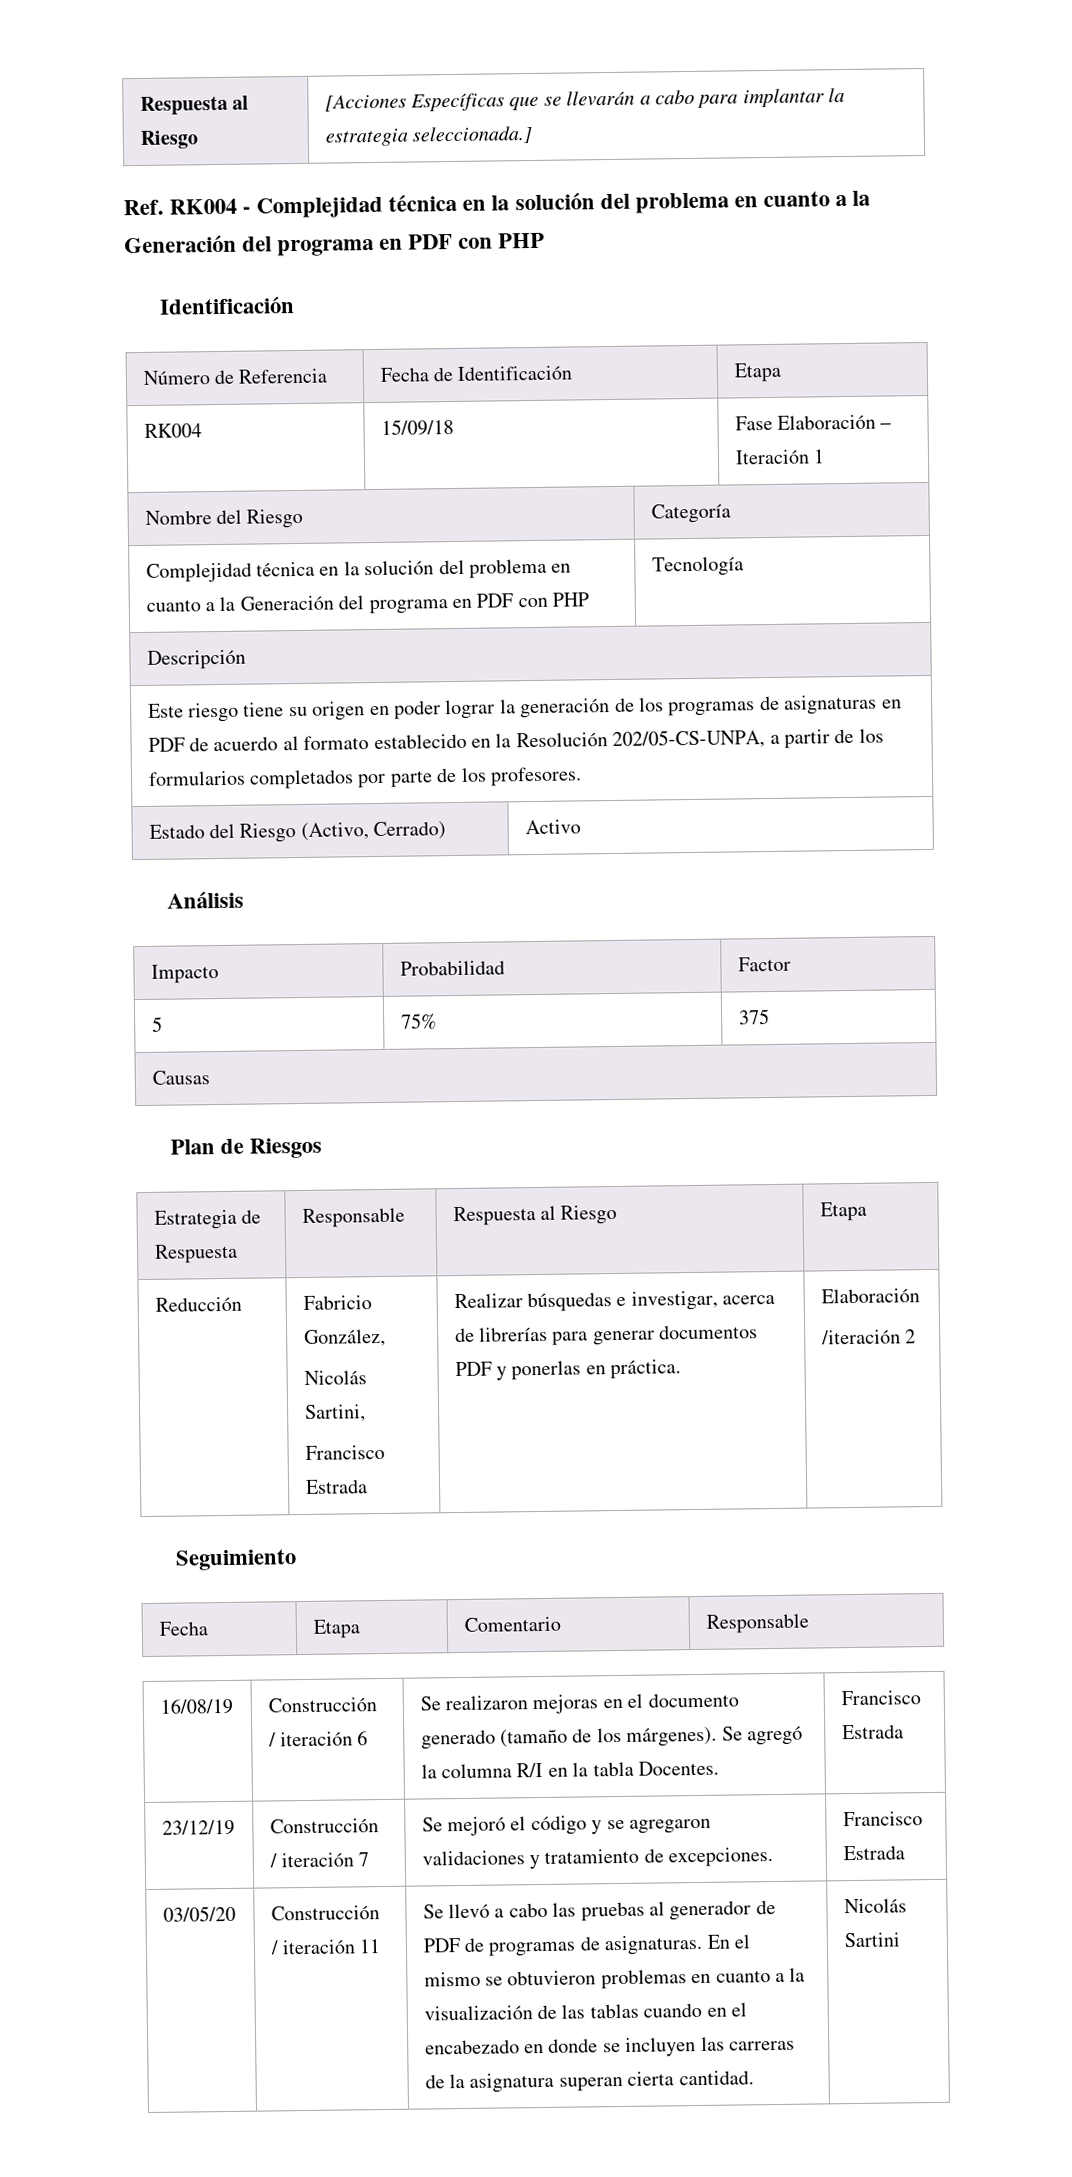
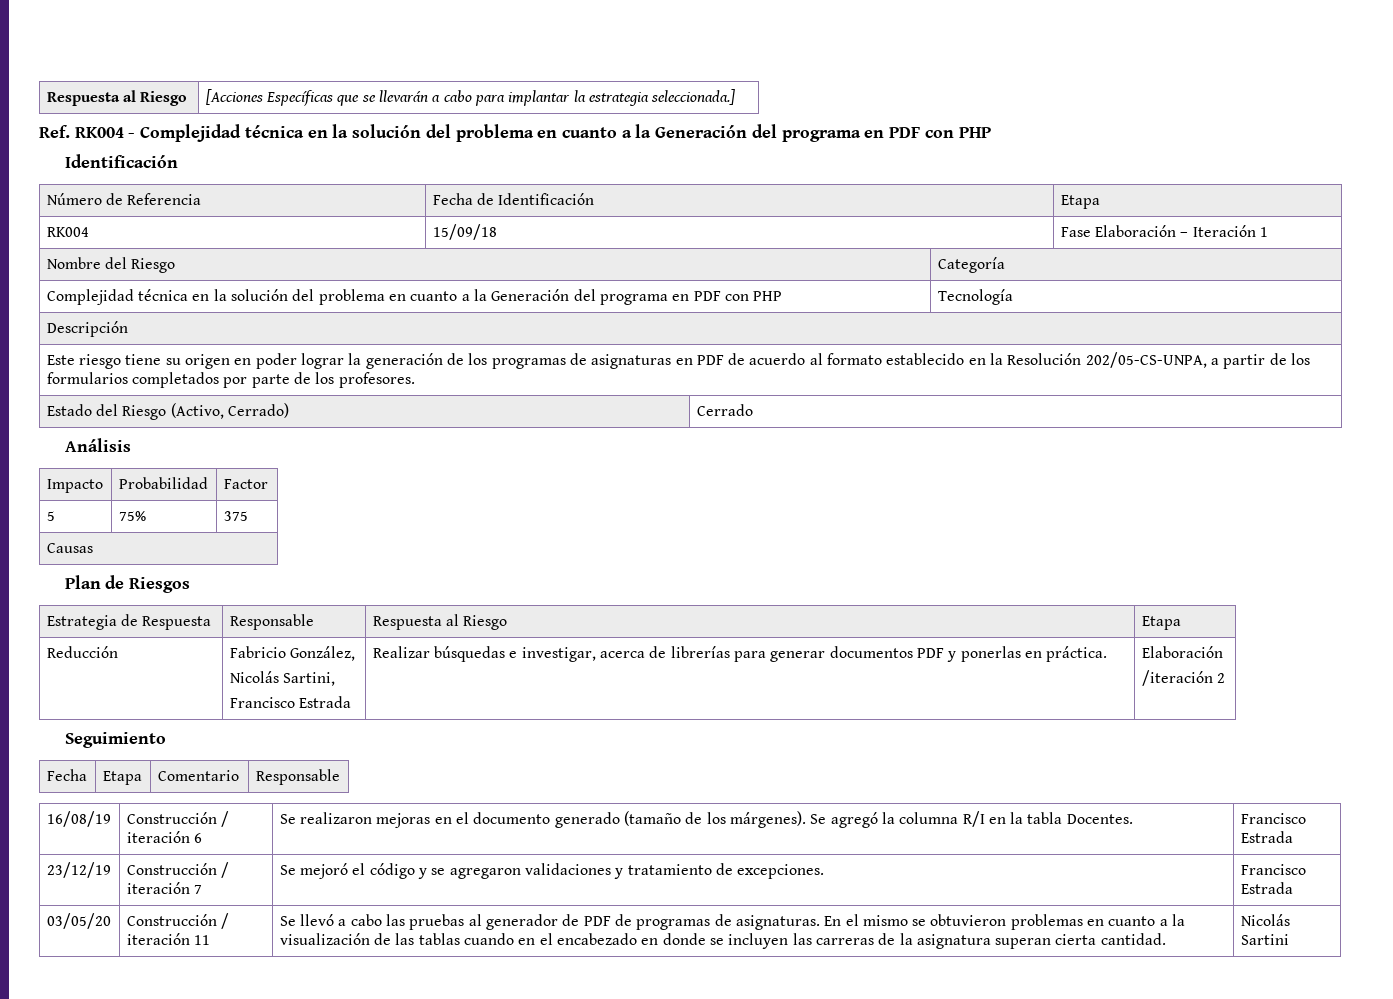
[524,819,581,835] Activo -> [696,404,753,416] Cerrado

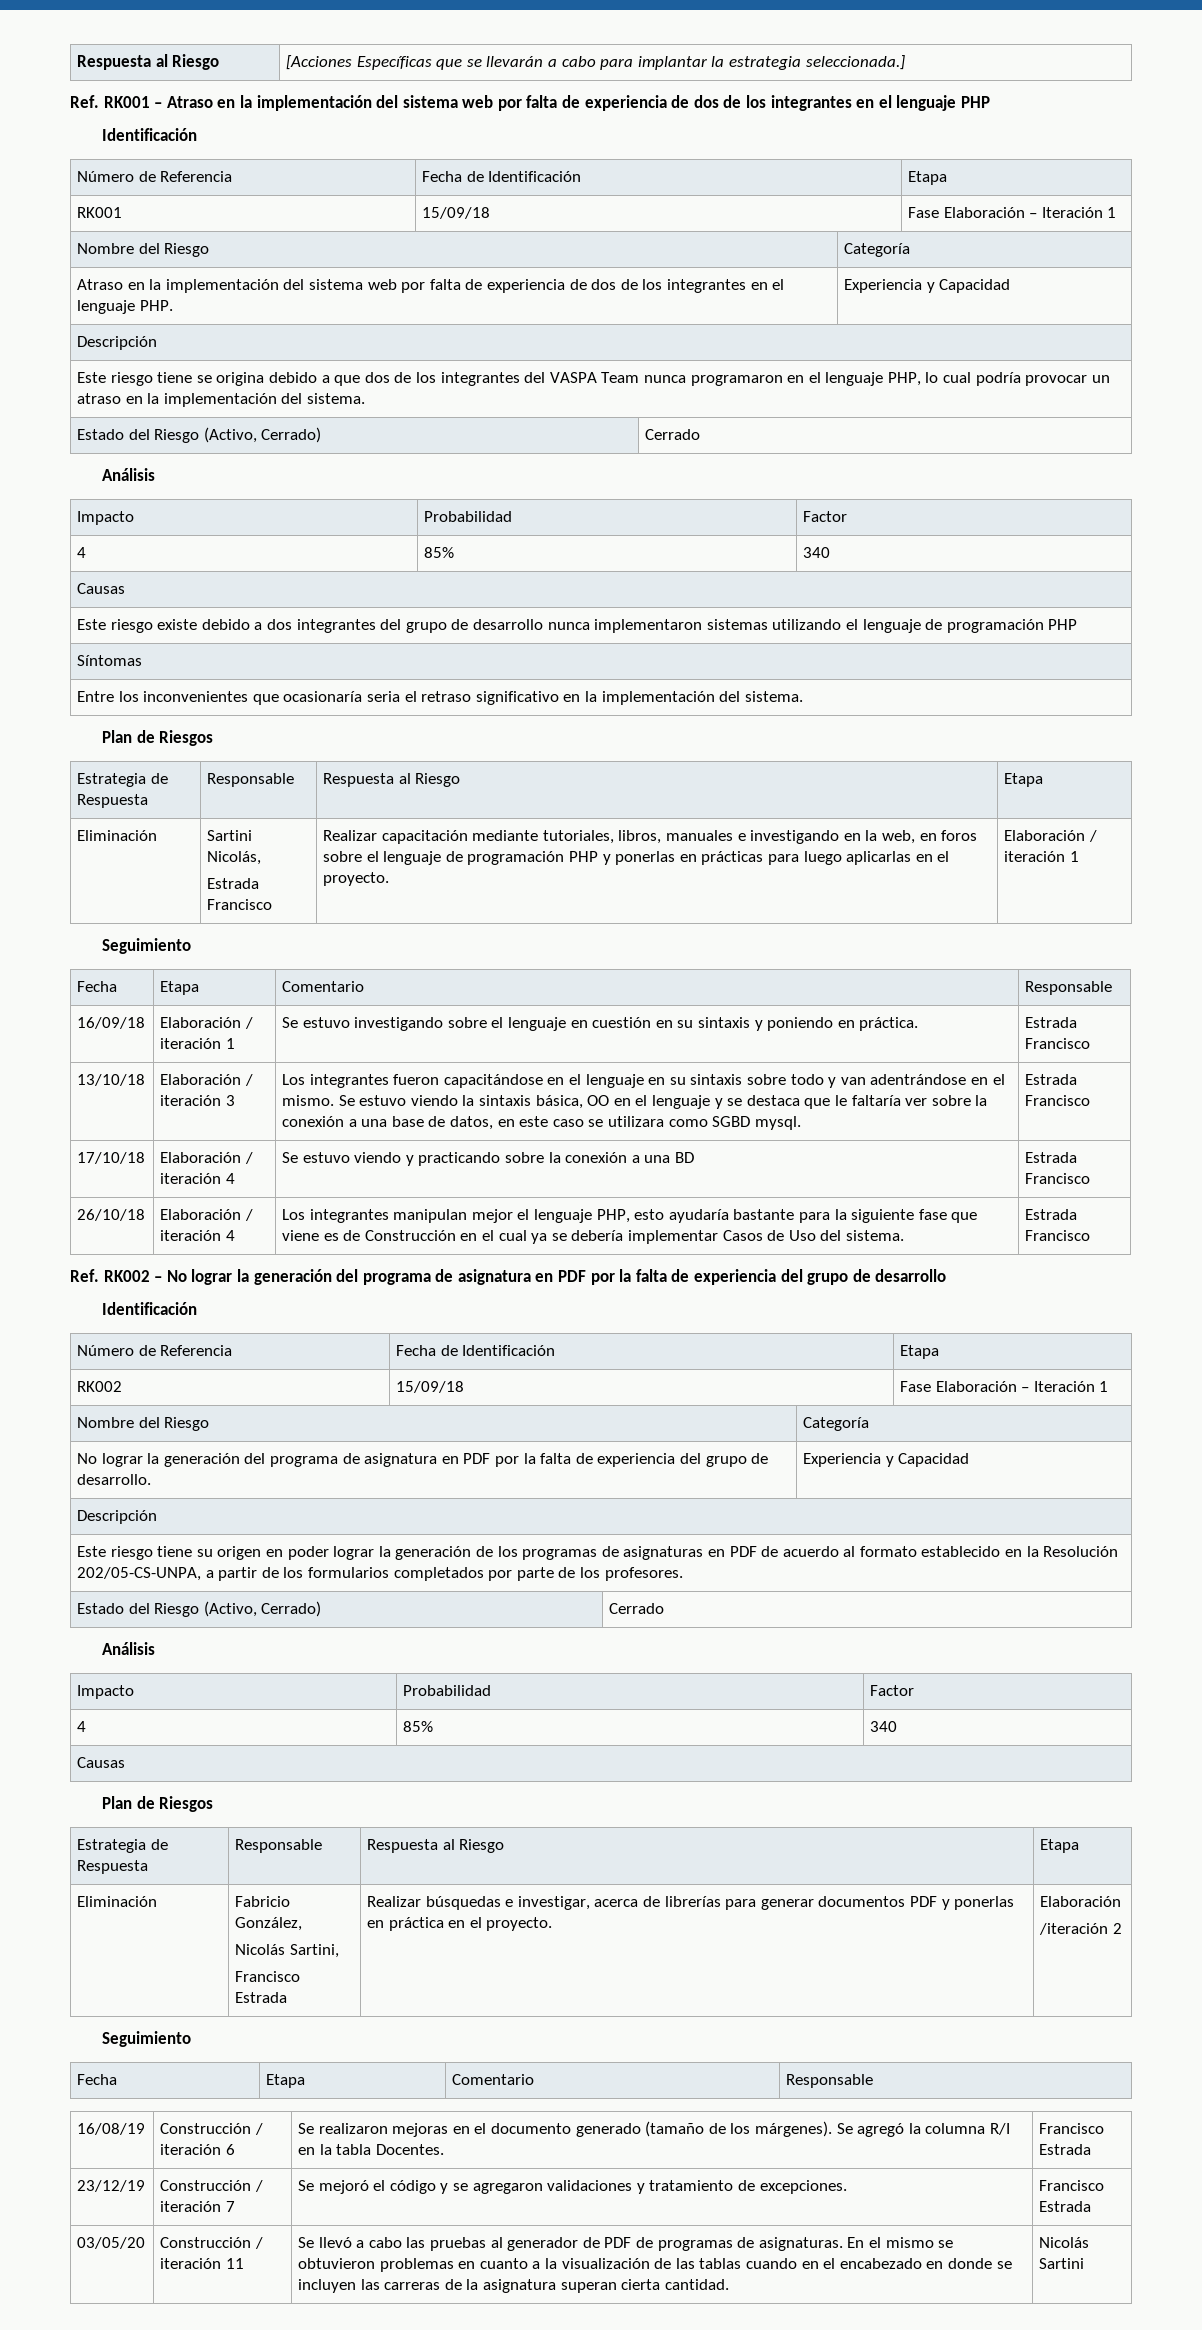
[74,124,954,142] RK004 - Complejidad técnica en la solución del problema en cuanto a la Generación del programa en PDF con -> [103,95,957,111] RK001 – Atraso en la implementación del sistema web por falta de experiencia de dos de los integrantes en el lenguaje
[46,227,89,237] RK004 -> [77,207,123,218] RK001
[46,289,783,305] [937,289,1013,305] Complejidad técnica en la solución del problema en cuanto a la Generación del programa en PDF con PHP | Tecnología -> [77,279,785,293] [77,300,173,314] [844,279,1011,293] [77,336,158,350] [77,372,1110,386] [77,393,366,407] [77,427,322,443] [645,429,701,440] [102,468,156,481] [77,511,135,525] [424,511,513,522] [803,511,848,522] [77,547,87,558] [424,547,455,558] [803,547,831,558] [77,583,126,594] [77,619,1078,633] [77,655,143,666] [77,691,803,705] [102,730,214,746] [77,773,168,787] [77,794,149,808] [207,773,295,787] [323,773,461,787] [1004,773,1044,787] [77,830,158,841] [207,830,253,841] [207,851,262,865] [207,878,260,889] [207,899,273,910] [323,830,978,844] [323,851,950,865] [323,872,390,886] [1004,830,1097,842] [1004,851,1079,862] [102,938,192,954] [77,981,118,992] [160,981,200,995] [282,981,365,992] [1025,981,1113,995] [77,1017,146,1029] [160,1017,253,1029] [160,1038,235,1049] [282,1017,919,1031] [1025,1017,1078,1028] [1025,1038,1091,1049] [77,1074,146,1086] [160,1074,253,1086] [160,1095,235,1106] [282,1074,1005,1088] [282,1095,988,1109] [282,1116,801,1130] [1025,1074,1078,1085] [1025,1095,1091,1106] [77,1152,146,1164] [160,1152,253,1164] [160,1173,235,1184] [282,1152,694,1166] [1025,1152,1078,1163] [1025,1173,1091,1184] [77,1209,146,1221] [160,1209,253,1221] [160,1230,235,1241] [282,1209,978,1223] [282,1230,904,1244] [1025,1209,1078,1220] [1025,1230,1091,1241] [70,1269,947,1285] [102,1302,198,1315] [77,1345,233,1356] [396,1345,556,1356] [900,1345,940,1359] [77,1381,123,1392] [396,1381,465,1393] [900,1381,1109,1392] [77,1417,210,1431] [803,1417,870,1431] [77,1453,769,1467] [77,1474,152,1485] [803,1453,970,1467] Atraso en la implementación del sistema web por falta de experiencia de dos de los integrantes en el lenguaje PHP. | Experiencia y Capacidad // Descripción // Este riesgo tiene se origina debido a que dos de los integrantes del VASPA Team nunca programaron en el lenguaje PHP, lo cual podría provocar un atraso en la implementación del sistema. // Estado del Riesgo (Activo, Cerrado) | Cerrado // Análisis // Impacto | Probabilidad | Factor // 4 | 85% | 340 // Causas // Este riesgo existe debido a dos integrantes del grupo de desarrollo nunca implementaron sistemas utilizando el lenguaje de programación PHP // Síntomas // Entre los inconvenientes que ocasionaría seria el retraso significativo en la implementación del sistema. // Plan de Riesgos // Estrategia de Respuesta | Responsable | Respuesta al Riesgo | Etapa // Eliminación | Sartini Nicolás, // Estrada Francisco | Realizar capacitación mediante tutoriales, libros, manuales e investigando en la web, en foros sobre el lenguaje de programación PHP y ponerlas en prácticas para luego aplicarlas en el proyecto. | Elaboración / iteración 1 // Seguimiento // Fecha | Etapa | Comentario | Responsable // 16/09/18 | Elaboración / iteración 1 | Se estuvo investigando sobre el lenguaje en cuestión en su sintaxis y poniendo en práctica. | Estrada Francisco // 13/10/18 | Elaboración / iteración 3 | Los integrantes fueron capacitándose en el lenguaje en su sintaxis sobre todo y van adentrándose en el mismo. Se estuvo viendo la sintaxis básica, OO en el lenguaje y se destaca que le faltaría ver sobre la conexión a una base de datos, en este caso se utilizara como SGBD mysql. | Estrada Francisco // 17/10/18 | Elaboración / iteración 4 | Se estuvo viendo y practicando sobre la conexión a una BD | Estrada Francisco // 26/10/18 | Elaboración / iteración 4 | Los integrantes manipulan mejor el lenguaje PHP, esto ayudaría bastante para la siguiente fase que viene es de Construcción en el cual ya se debería implementar Casos de Uso del sistema. | Estrada Francisco // Ref. RK002 – No lograr la generación del programa de asignatura en PDF por la falta de experiencia del grupo de desarrollo // Identificación // Número de Referencia | Fecha de Identificación | Etapa // RK002 | 15/09/18 | Fase Elaboración – Iteración 1 // Nombre del Riesgo | Categoría // No lograr la generación del programa de asignatura en PDF por la falta de experiencia del grupo de desarrollo. | Experiencia y Capacidad
[46,511,55,521] [118,511,146,521] [223,511,248,521] 5 | 75% | 375 -> [77,1721,87,1732] [403,1721,434,1732] [870,1721,898,1732] 4 | 85% | 340
[46,646,118,658] Reducción -> [77,1896,158,1907] Eliminación
[1046,646,1108,662] práctica. -> [388,1917,553,1931] práctica en el proyecto.

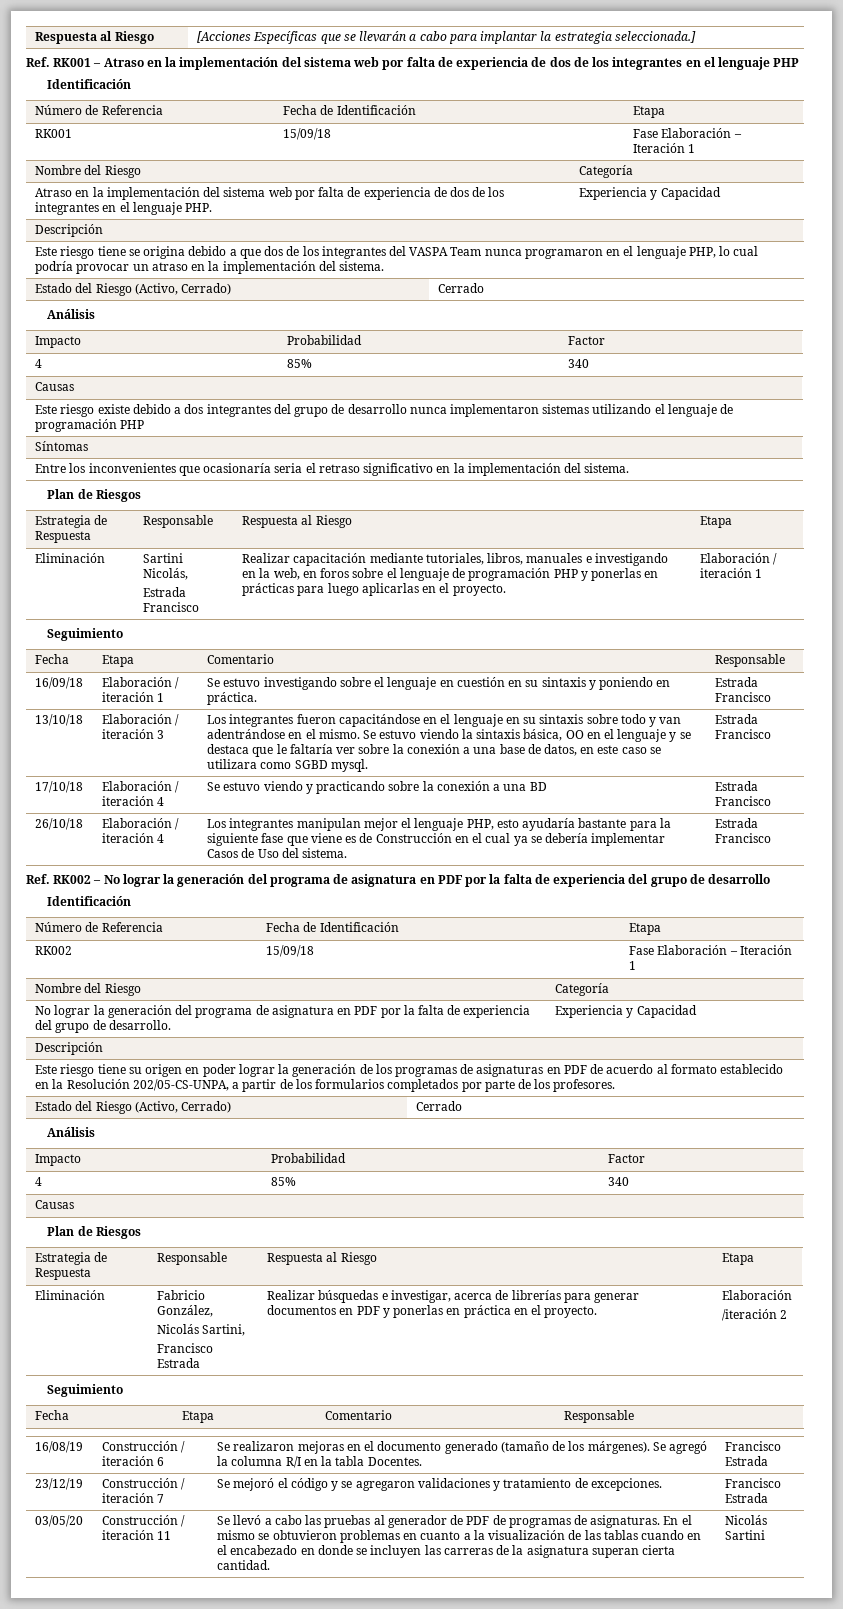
(906, 1901) none -> [339,1308,354,1315] en

